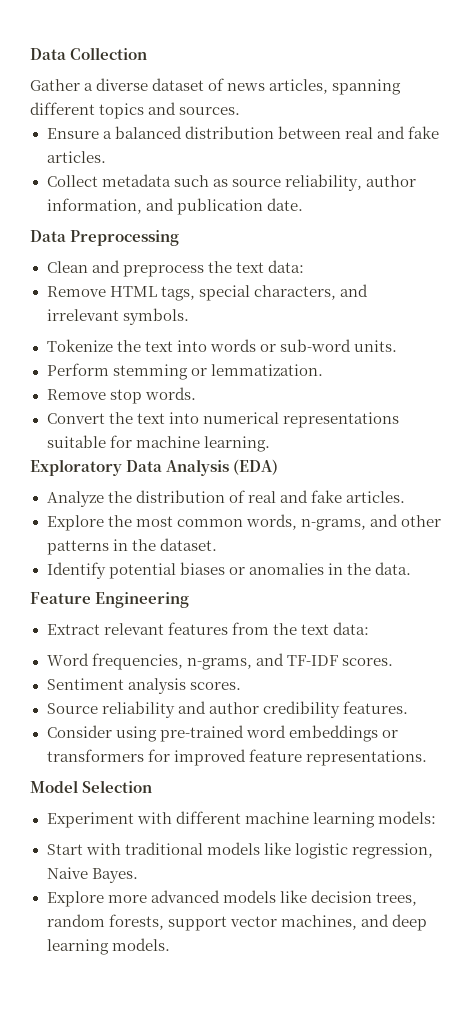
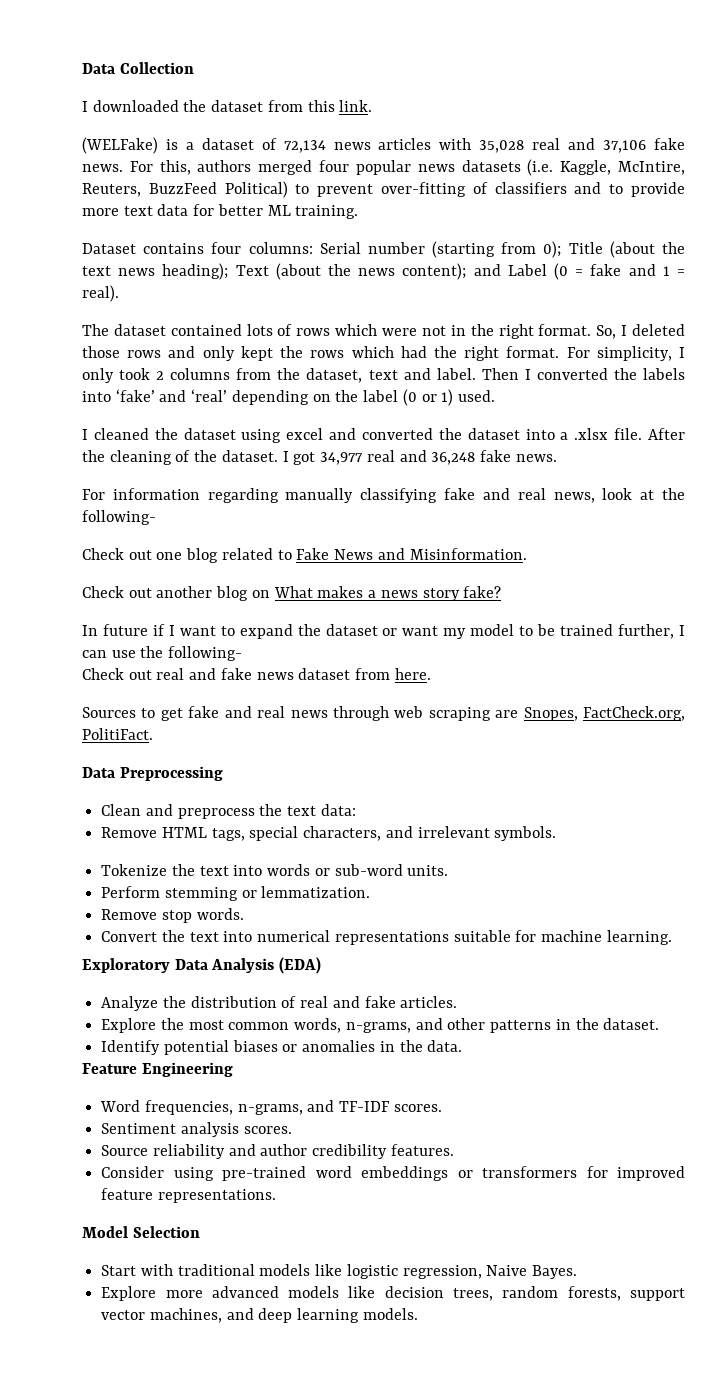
[30,78,402,95] [30,102,241,119] [46,126,439,139] [46,151,106,163] [46,174,416,191] [46,198,303,215] Gather a diverse dataset of news articles, spanning different topics and sources. // Ensure a balanced distribution between real and fake articles. // Collect metadata such as source reliability, author information, and publication date. -> [82,100,373,112] [82,137,685,154] [82,159,685,176] [82,181,685,198] [82,204,359,219] [82,241,685,258] [82,263,685,280] [82,285,119,302] [82,324,686,339] [82,346,685,361] [82,368,685,383] [82,389,495,406] [82,428,685,443] [82,450,557,465] [82,488,686,503] [82,510,156,525] [82,548,527,563] [82,586,502,601] [82,624,685,639] [82,646,243,661] [82,668,431,680] [82,706,685,721] [82,728,153,740] I downloaded the dataset from this link. // (WELFake) is a dataset of 72,134 news articles with 35,028 real and 37,106 fake news. For this, authors merged four popular news datasets (i.e. Kaggle, McIntire, Reuters, BuzzFeed Political) to prevent over-fitting of classifiers and to provide more text data for better ML training. // Dataset contains four columns: Serial number (starting from 0); Title (about the text news heading); Text (about the news content); and Label (0 = fake and 1 = real). // The dataset contained lots of rows which were not in the right format. So, I deleted those rows and only kept the rows which had the right format. For simplicity, I only took 2 columns from the dataset, text and label. Then I converted the labels into ‘fake’ and ‘real’ depending on the label (0 or 1) used. // I cleaned the dataset using excel and converted the dataset into a .xlsx file. After the cleaning of the dataset. I got 34,977 real and 36,248 fake news. // For information regarding manually classifying fake and real news, look at the following- // Check out one blog related to Fake News and Misinformation. // Check out another blog on What makes a news story fake? // In future if I want to expand the dataset or want my model to be trained further, I can use the following- // Check out real and fake news dataset from here. // Sources to get fake and real news through web scraping are Snopes, FactCheck.org, PolitiFact.
[46,622,369,635] // Extract relevant features from the text data: -> (233, 1069) none
[46,811,436,828] // Experiment with different machine learning models: -> (200, 1232) none

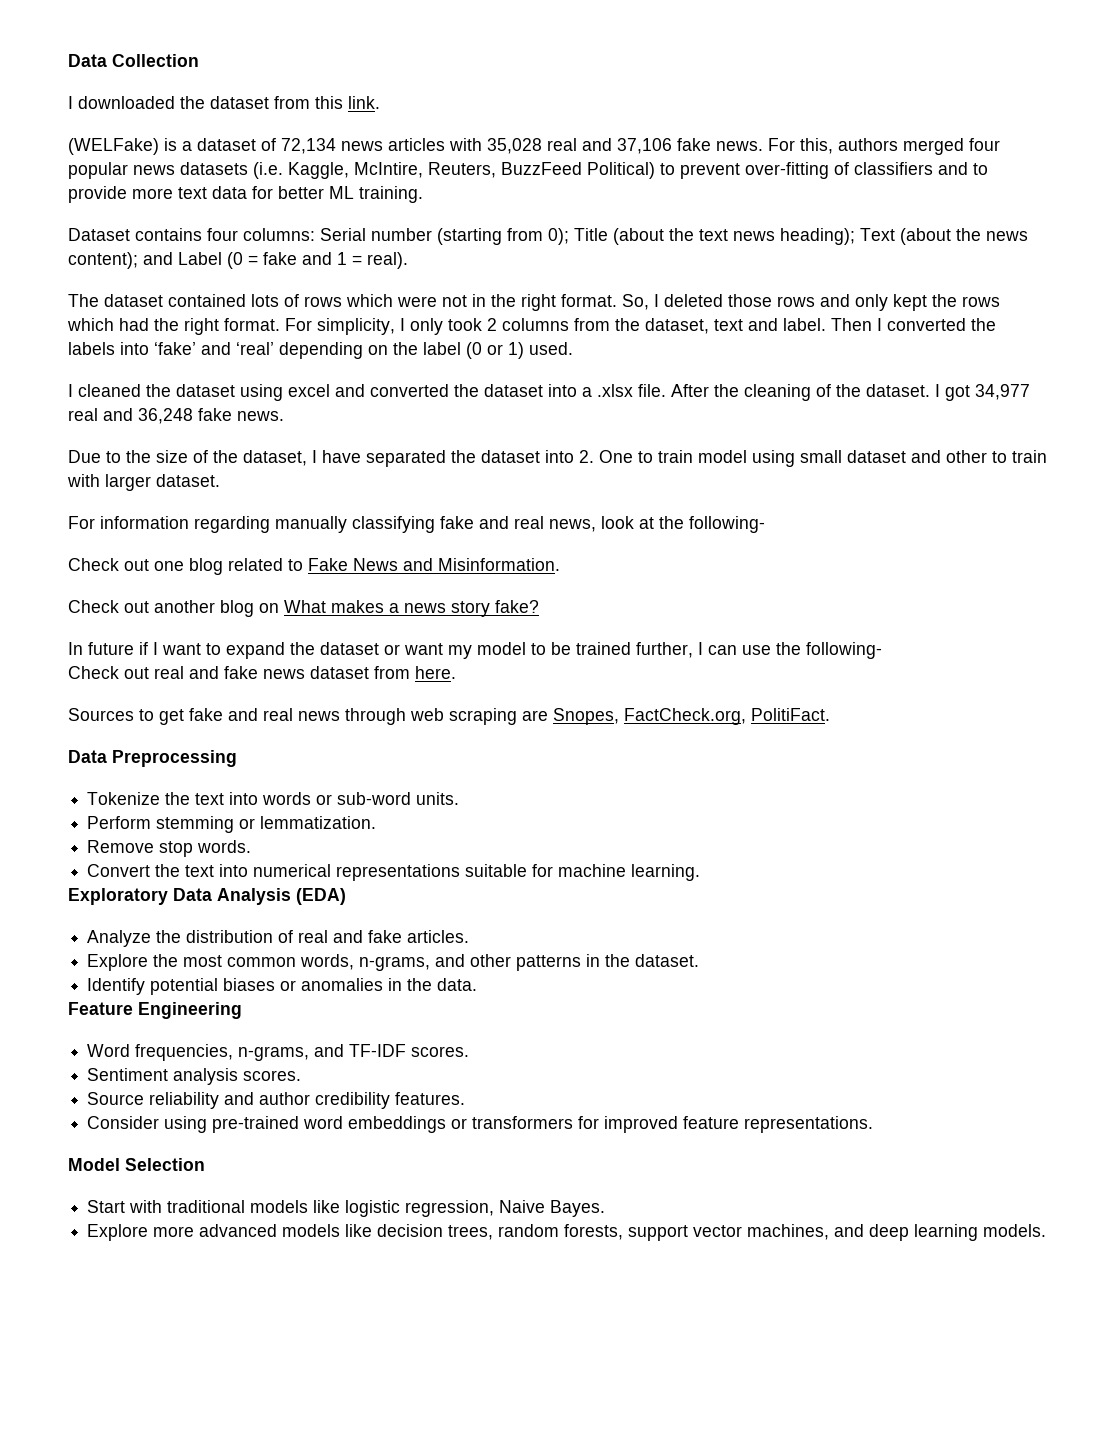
(557, 458) none -> [68,450,1047,467] [67,474,220,491] // Due to the size of the dataset, I have separated the dataset into 2. One to train model using small dataset and other to train with larger dataset.
[101,804,356,819] [101,826,557,841] // Clean and preprocess the text data: // Remove HTML tags, special characters, and irrelevant symbols. -> (237, 758) none

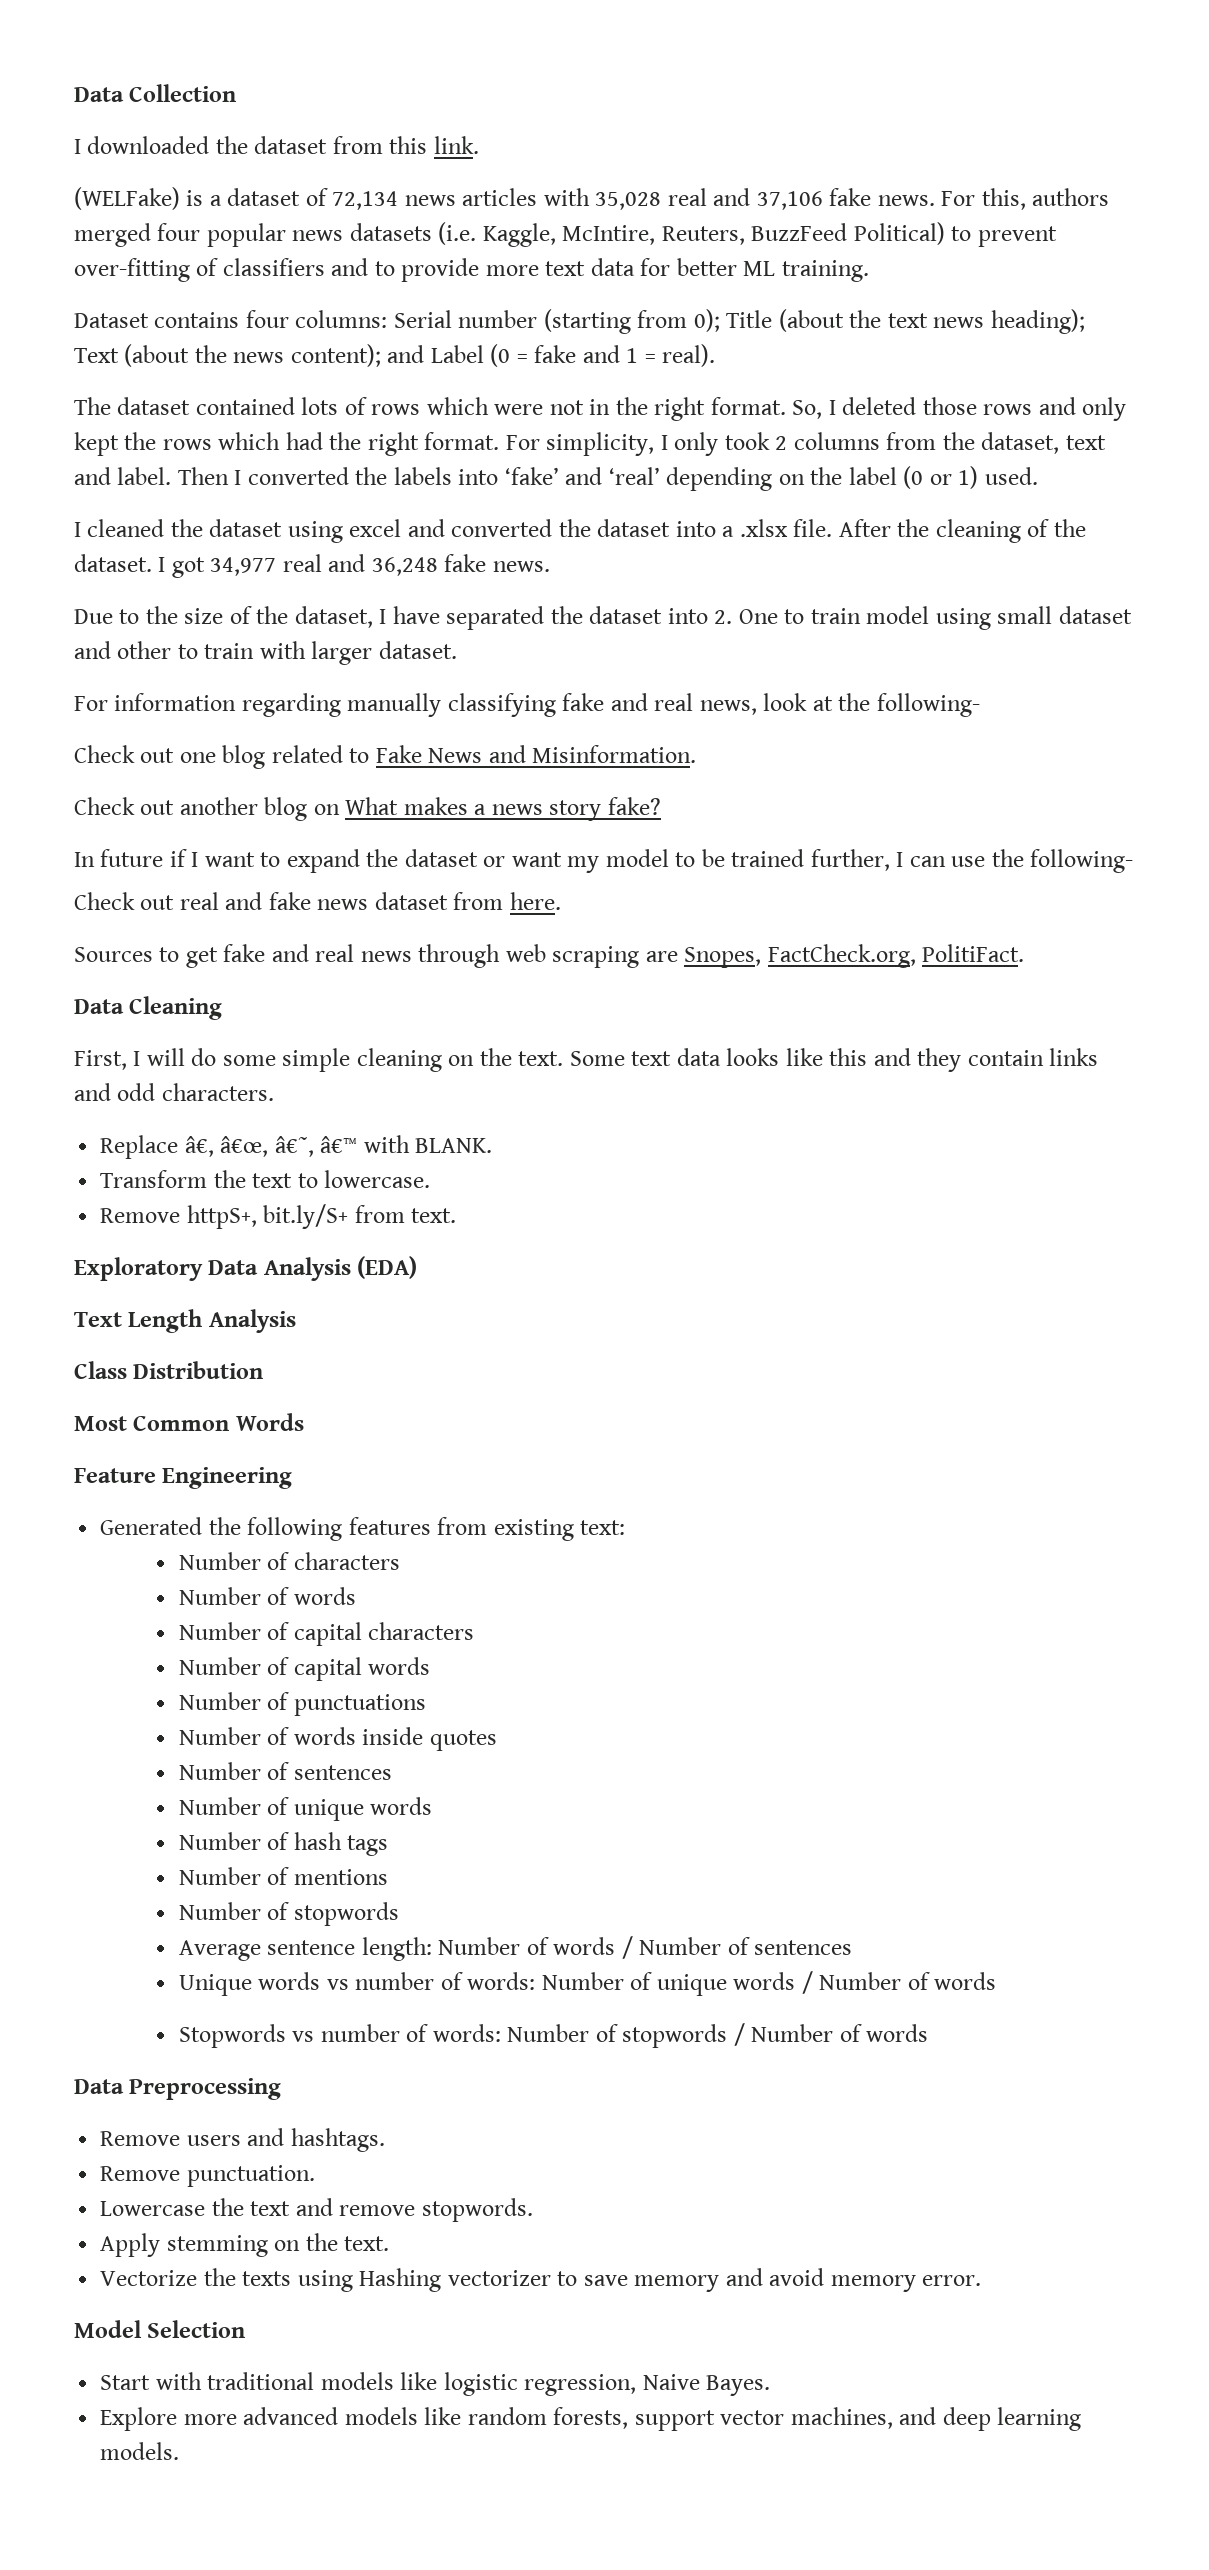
[112,750,237,767] [87,792,460,805] [87,816,377,833] [87,840,252,857] [87,864,701,881] [68,888,346,905] [87,930,470,947] [87,954,700,971] [87,978,478,995] [68,1002,242,1019] [87,1044,470,1061] [87,1068,302,1085] [87,1092,466,1109] [87,1116,874,1133] Preprocessing // Tokenize the text into words or sub-word units. // Perform stemming or lemmatization. // Remove stop words. // Convert the text into numerical representations suitable for machine learning. // Exploratory Data Analysis (EDA) // Analyze the distribution of real and fake articles. // Explore the most common words, n-grams, and other patterns in the dataset. // Identify potential biases or anomalies in the data. // Feature Engineering // Word frequencies, n-grams, and TF-IDF scores. // Sentiment analysis scores. // Source reliability and author credibility features. // Consider using pre-trained word embeddings or transformers for improved feature representations. -> [129,996,223,1020] [74,1048,1099,1072] [74,1083,274,1101] [100,1135,493,1159] [100,1170,431,1188] [100,1204,457,1229] [74,1256,418,1281] [74,1309,296,1333] [74,1361,264,1379] [74,1413,304,1431] [74,1467,293,1489] [100,1517,626,1541] [178,1552,400,1570] [178,1587,356,1605] [178,1622,475,1646] [178,1657,431,1681] [178,1692,426,1716] [178,1727,497,1751] [178,1762,392,1780] [178,1797,433,1821] [178,1832,389,1856] [178,1867,388,1885] [178,1902,399,1926] [178,1936,853,1961] [178,1971,997,1996] [178,2023,929,2048] [74,2078,282,2100] [100,2128,385,2152] [100,2165,315,2187] [100,2198,533,2222] [100,2233,390,2257] [100,2268,982,2292] Cleaning // First, I will do some simple cleaning on the text. Some text data looks like this and they contain links and odd characters. // Replace â€, â€œ, â€˜, â€™ with BLANK. // Transform the text to lowercase. // Remove httpS+, bit.ly/S+ from text. // Exploratory Data Analysis (EDA) // Text Length Analysis // Class Distribution // Most Common Words // Feature Engineering // Generated the following features from existing text: // Number of characters // Number of words // Number of capital characters // Number of capital words // Number of punctuations // Number of words inside quotes // Number of sentences // Number of unique words // Number of hash tags // Number of mentions // Number of stopwords // Average sentence length: Number of words / Number of sentences // Unique words vs number of words: Number of unique words / Number of words // Stopwords vs number of words: Number of stopwords / Number of words // Data Preprocessing // Remove users and hashtags. // Remove punctuation. // Lowercase the text and remove stopwords. // Apply stemming on the text. // Vectorize the texts using Hashing vectorizer to save memory and avoid memory error.
[377,1224,494,1240] decision trees, -> (462, 2416) none

